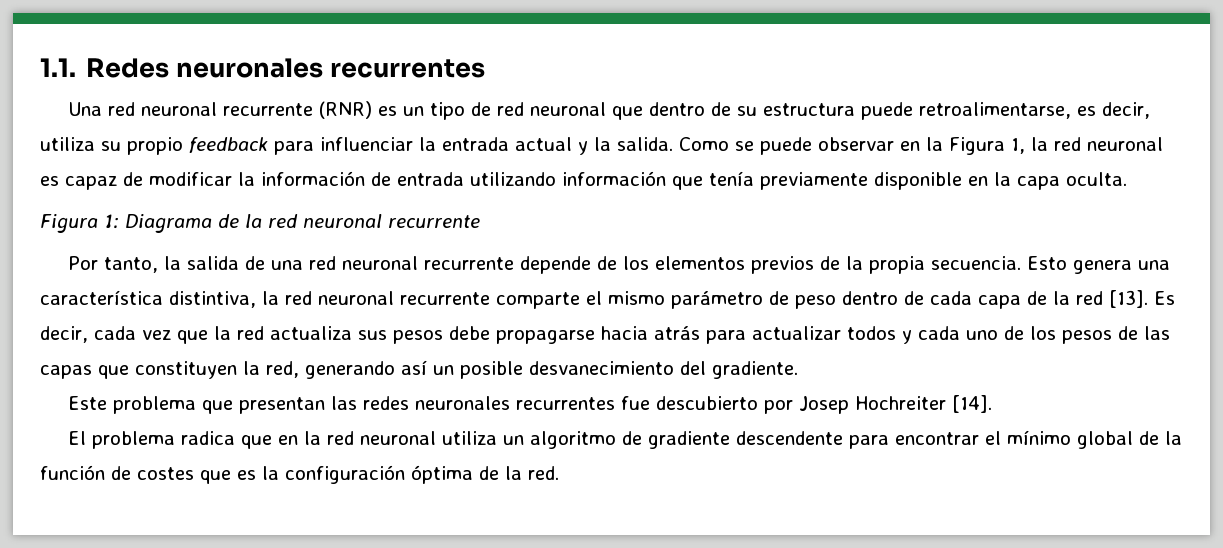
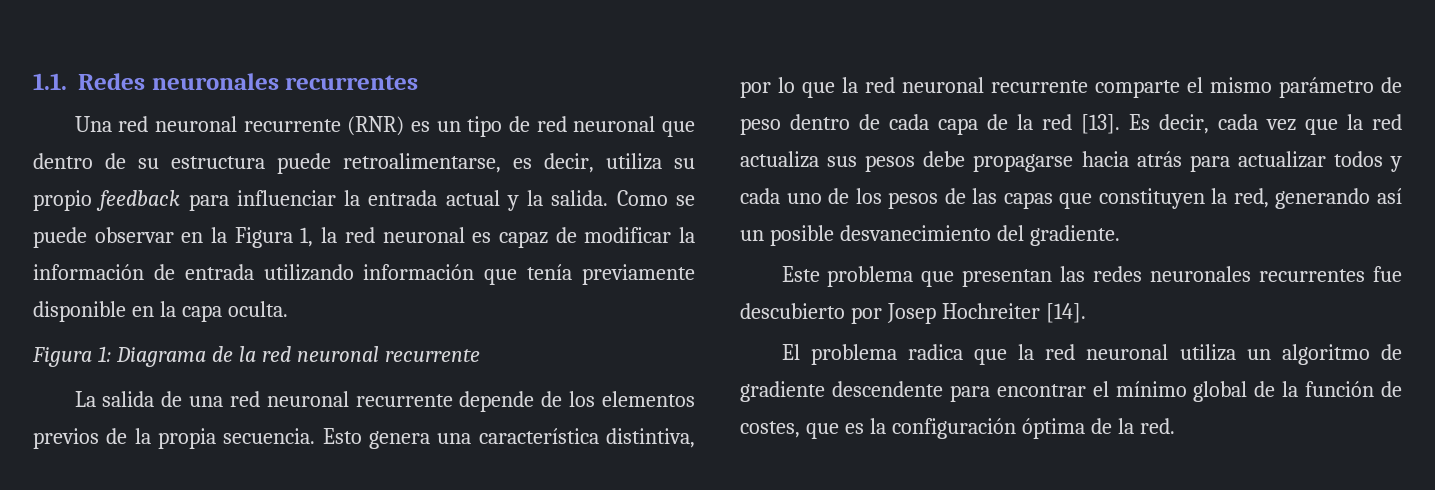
[67,256,181,273] Por tanto, la -> [74,391,96,407] La
(256, 299) none -> [740,77,835,98] por lo que
[277,435,298,445] en -> (1007, 357) none
[137,467,194,480] costes -> [740,421,800,438] costes,

